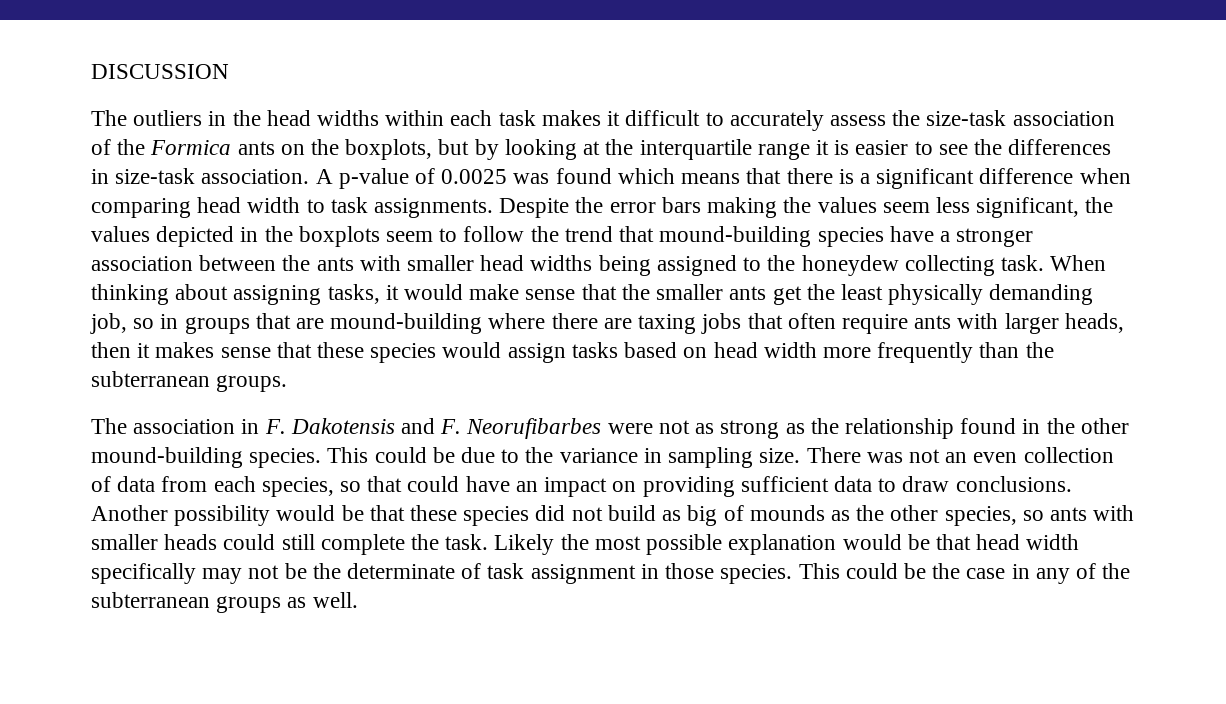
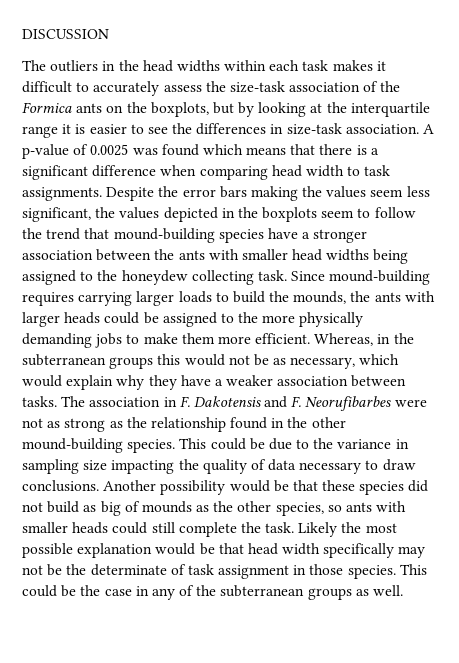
[1050,255,1107,271] [91,284,1094,305] [90,313,1124,334] [91,342,1054,363] [91,371,288,392] When thinking about assigning tasks, it would make sense that the smaller ants get the least physically demanding job, so in groups that are mound-building where there are taxing jobs that often require ants with larger heads, then it makes sense that these species would assign tasks based on head width more frequently than the subterranean groups. // -> [291,270,431,285] [22,291,435,306] [22,312,364,327] [22,333,414,348] [22,354,400,369] [22,375,407,390] [22,396,57,407] Since mound-building requires carrying larger loads to build the mounds, the ants with larger heads could be assigned to the more physically demanding jobs to make them more efficient. Whereas, in the subterranean groups this would not be as necessary, which would explain why they have a weaker association between tasks.
[759,447,1114,463] [91,476,872,497] size. There was not an even collection of data from each species, so that could have an impact on providing sufficient data -> [83,459,362,474] size impacting the quality of data necessary

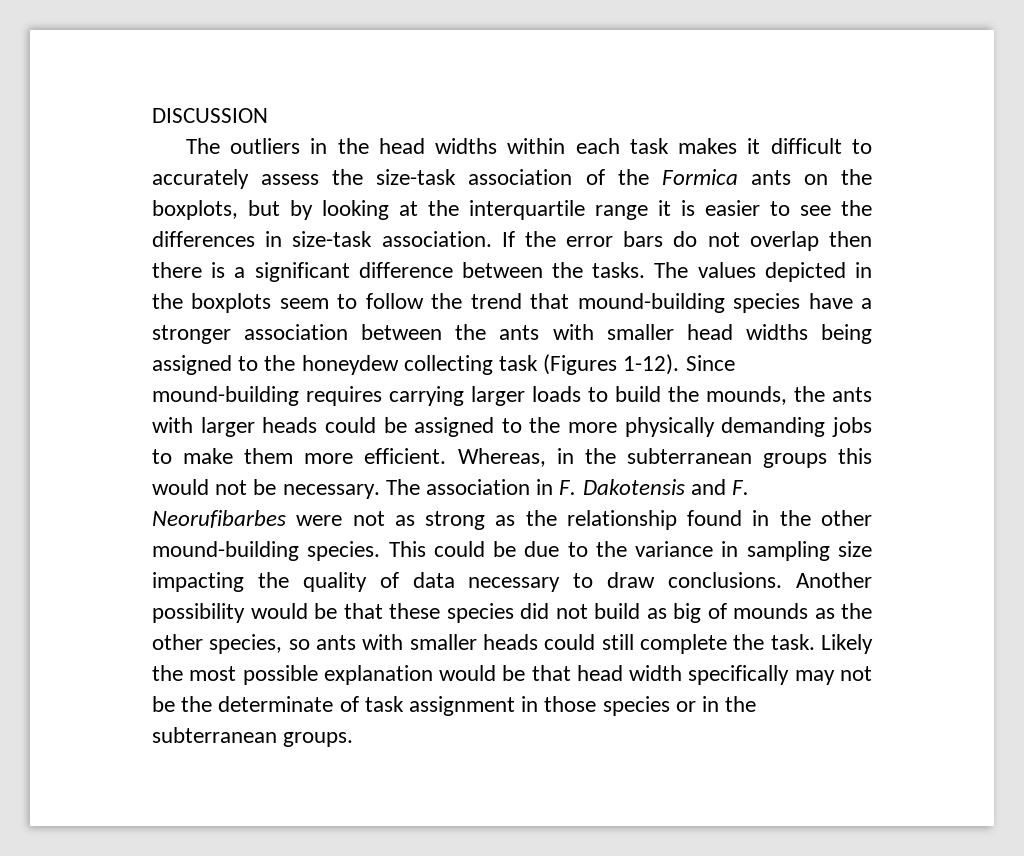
[423,124,435,134] [22,144,316,159] A p-value of 0.0025 was found which means that -> [501,231,872,251] If the error bars do not overlap then
[160,165,391,180] [22,186,430,201] [22,207,116,222] when comparing head width to task assignments. Despite the error bars making the values seem less significant, the -> [461,262,689,278] between the tasks. The
[257,270,287,281] task. -> [499,354,680,375] task (Figures 1-12).
[273,354,400,369] [22,375,407,390] [22,396,57,407] as necessary, which would explain why they have a weaker association between tasks. -> [282,484,380,499] necessary.
[347,564,427,579] [22,585,404,600] species. This could be the case in any of the subterranean groups as well. -> [602,696,757,716] [152,727,354,747] species or in the subterranean groups.

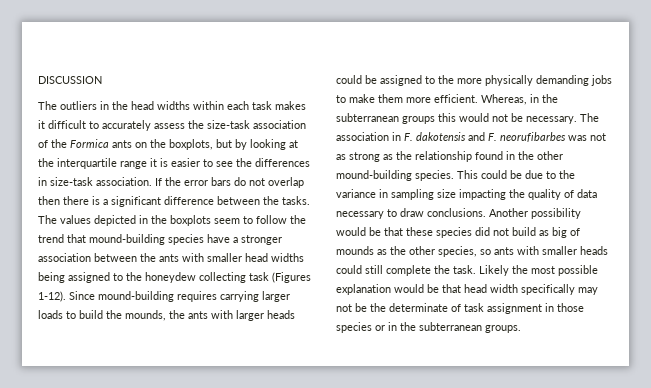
[582,479,685,495] Dakotensis -> [416,132,466,141] dakotensis
[152,510,343,528] Neorufibarbes were -> [500,132,587,142] neorufibarbes was

